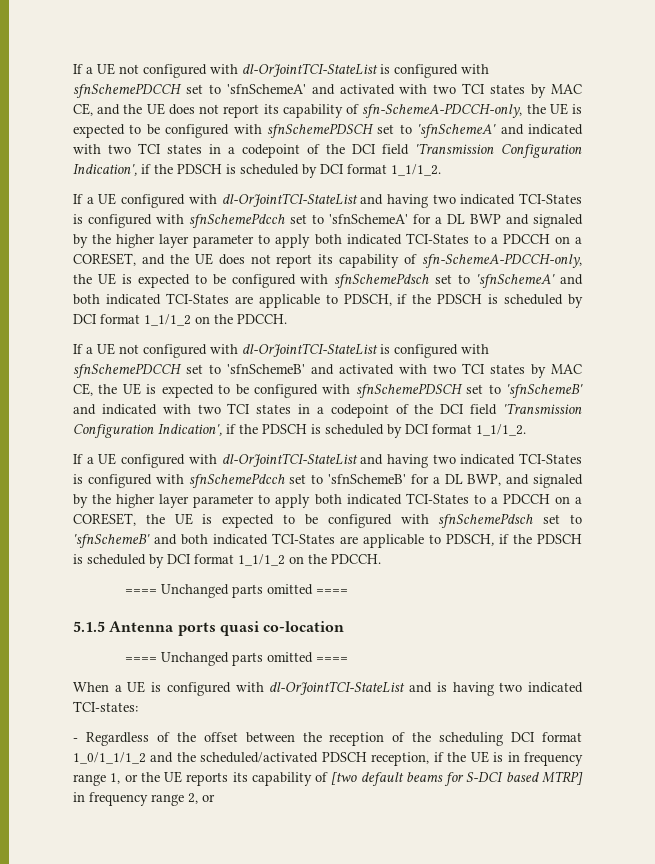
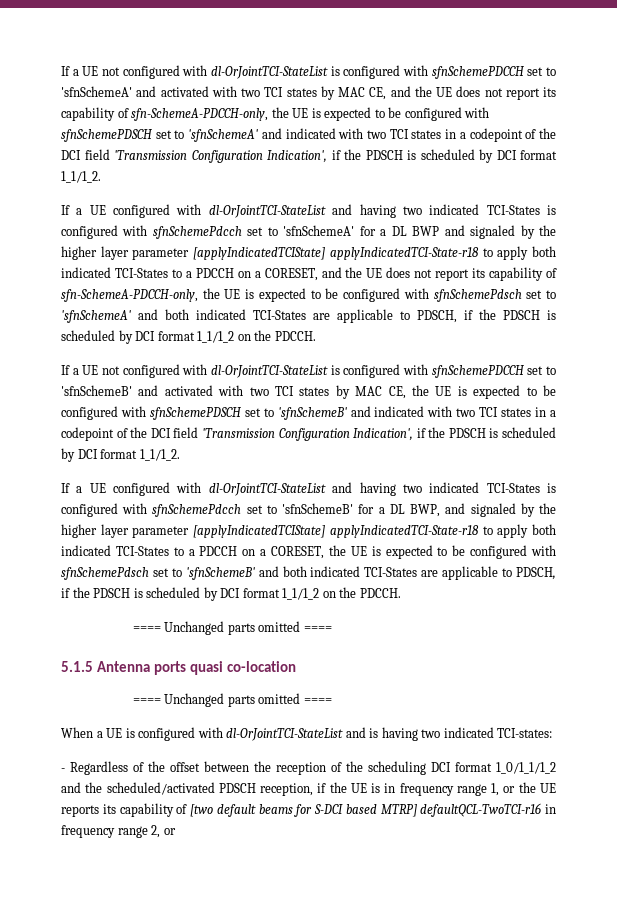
(255, 241) none -> [193,247,479,260] [applyIndicatedTCIState] applyIndicatedTCI-State-r18
(255, 501) none -> [193,525,479,538] [applyIndicatedTCIState] applyIndicatedTCI-State-r18
(583, 778) none -> [420,803,542,817] defaultQCL-TwoTCI-r16

